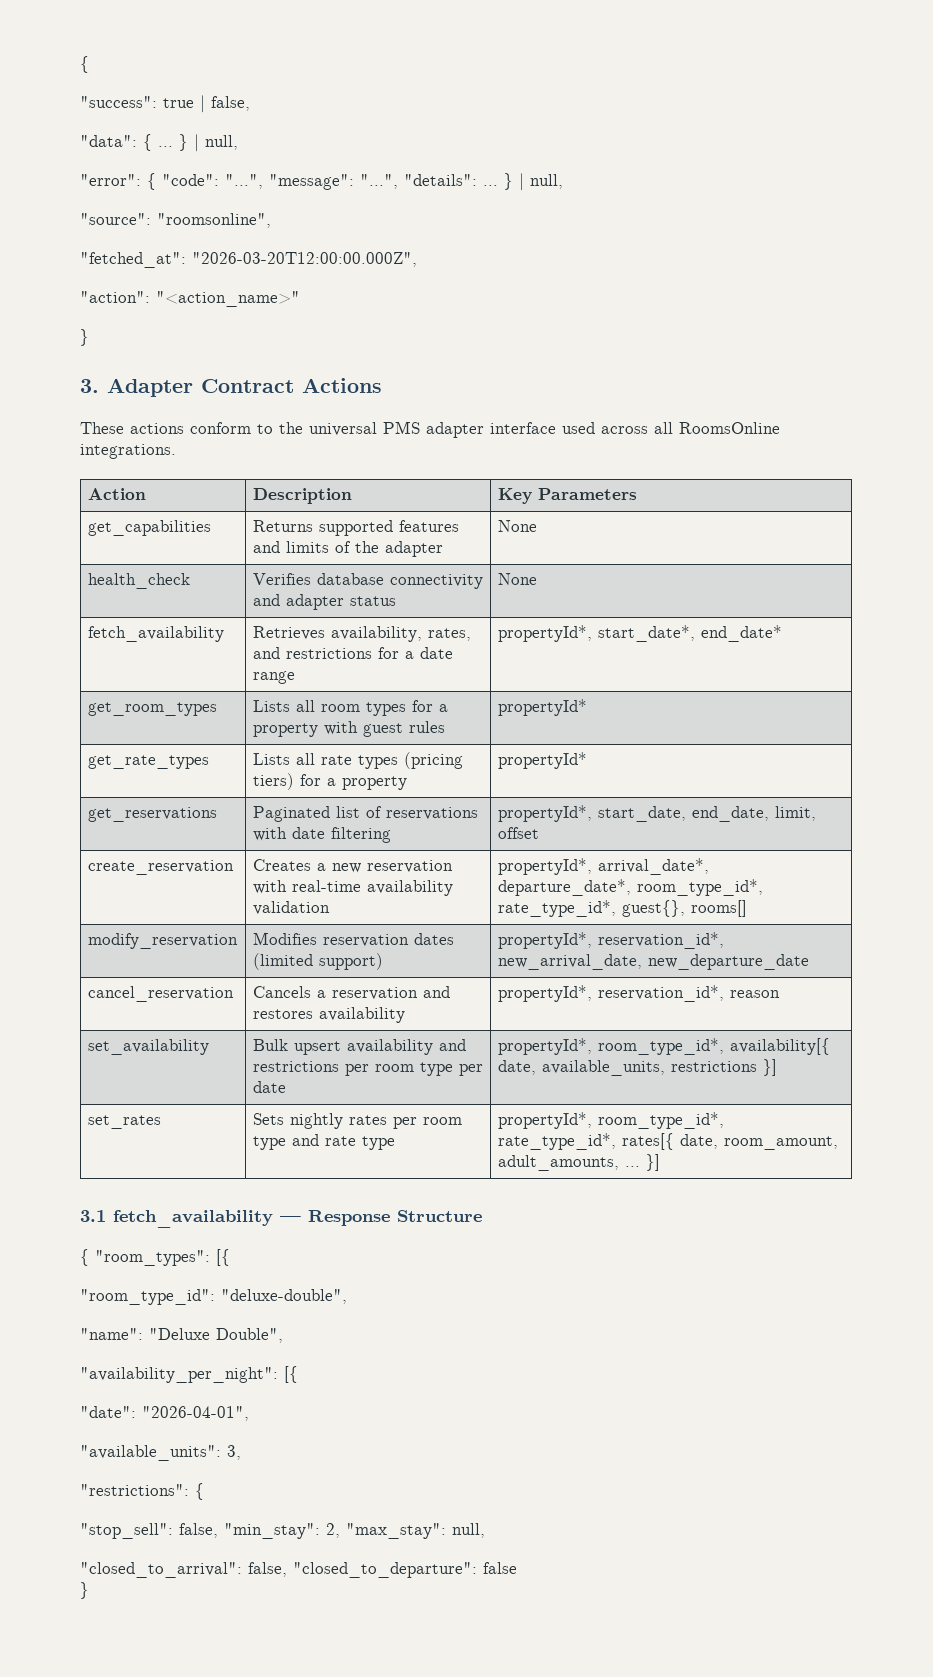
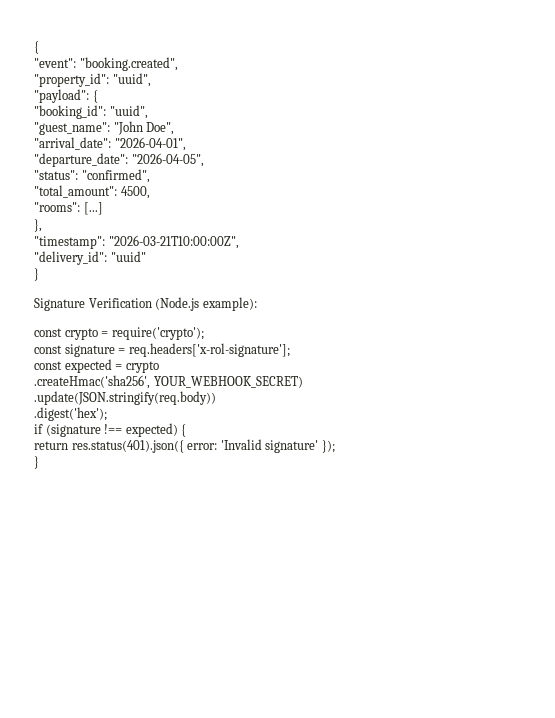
[80,56,89,73] [80,95,250,113] [80,134,238,152] [80,173,563,191] [80,213,271,228] [80,252,417,268] [80,291,300,307] [80,329,89,346] [80,378,382,397] [80,421,780,438] [80,444,176,459] [87,488,146,500] [252,488,352,504] [497,488,637,504] [87,520,211,536] [252,520,459,536] [252,541,443,557] [497,520,537,532] [87,573,190,589] [252,573,483,589] [252,594,396,610] [497,573,537,585] [87,626,224,642] [252,626,471,642] [252,647,453,659] [252,671,295,684] [497,625,782,642] [87,702,217,716] [252,700,448,716] [252,721,445,737] [497,699,587,716] [87,755,209,769] [252,752,463,769] [252,773,407,790] [497,752,587,769] [87,807,217,822] [252,806,478,822] [252,827,391,843] [497,805,816,822] [497,827,539,839] [87,860,234,875] [252,859,453,873] [252,880,453,896] [252,901,330,915] [497,858,709,875] [497,879,763,896] [497,900,747,917] [87,933,238,949] [252,932,454,947] [252,953,383,970] [497,932,724,949] [497,954,809,970] [87,986,234,1002] [252,986,450,1000] [252,1007,405,1023] [497,985,780,1002] [87,1039,209,1055] [252,1039,466,1055] [252,1061,483,1076] [252,1081,286,1093] [497,1038,830,1055] [497,1059,777,1076] [87,1115,161,1129] [252,1113,462,1129] [252,1134,395,1150] [497,1112,724,1129] [497,1133,838,1150] [497,1154,660,1171] [80,1210,482,1228] [80,1249,230,1266] [80,1289,347,1305] [80,1328,283,1343] [80,1366,298,1383] [80,1406,249,1421] [80,1445,241,1461] [80,1483,204,1500] [80,1523,485,1539] [80,1562,517,1578] { // "success": true | false, // "data": { ... } | null, // "error": { "code": "...", "message": "...", "details": ... } | null, // "source": "roomsonline", // "fetched_at": "2026-03-20T12:00:00.000Z", // "action": "<action_name>" // } // 3. Adapter Contract Actions // These actions conform to the universal PMS adapter interface used across all RoomsOnline integrations. // Action | Description | Key Parameters // get_capabilities | Returns supported features and limits of the adapter | None // health_check | Verifies database connectivity and adapter status | None // fetch_availability | Retrieves availability, rates, and restrictions for a date range | propertyId*, start_date*, end_date* // get_room_types | Lists all room types for a property with guest rules | propertyId* // get_rate_types | Lists all rate types (pricing tiers) for a property | propertyId* // get_reservations | Paginated list of reservations with date filtering | propertyId*, start_date, end_date, limit, offset // create_reservation | Creates a new reservation with real-time availability validation | propertyId*, arrival_date*, departure_date*, room_type_id*, rate_type_id*, guest{}, rooms[] // modify_reservation | Modifies reservation dates (limited support) | propertyId*, reservation_id*, new_arrival_date, new_departure_date // cancel_reservation | Cancels a reservation and restores availability | propertyId*, reservation_id*, reason // set_availability | Bulk upsert availability and restrictions per room type per date | propertyId*, room_type_id*, availability[{ date, available_units, restrictions }] // set_rates | Sets nightly rates per room type and rate type | propertyId*, room_type_id*, rate_type_id*, rates[{ date, room_amount, adult_amounts, ... }] // 3.1 fetch_availability — Response Structure // { "room_types": [{ // "room_type_id": "deluxe-double", // "name": "Deluxe Double", // "availability_per_night": [{ // "date": "2026-04-01", // "available_units": 3, // "restrictions": { // "stop_sell": false, "min_stay": 2, "max_stay": null, // "closed_to_arrival": false, "closed_to_departure": false -> [34,41,39,54] [34,57,178,71] [34,73,151,87] [34,89,98,103] [34,105,148,119] [34,121,175,135] [34,137,186,151] [34,153,204,167] [34,169,150,183] [34,185,150,199] [34,202,103,215] [34,219,42,232] [34,235,239,249] [34,251,146,265] [34,268,39,281] [34,297,257,311] [34,327,204,340] [34,343,290,357] [34,359,159,373] [34,375,303,389] [34,391,216,405] [34,407,107,421] [34,423,187,437] [34,439,335,453] { // "event": "booking.created", // "property_id": "uuid", // "payload": { // "booking_id": "uuid", // "guest_name": "John Doe", // "arrival_date": "2026-04-01", // "departure_date": "2026-04-05", // "status": "confirmed", // "total_amount": 4500, // "rooms": [...] // }, // "timestamp": "2026-03-21T10:00:00Z", // "delivery_id": "uuid" // } // Signature Verification (Node.js example): // const crypto = require('crypto'); // const signature = req.headers['x-rol-signature']; // const expected = crypto // .createHmac('sha256', YOUR_WEBHOOK_SECRET) // .update(JSON.stringify(req.body)) // .digest('hex'); // if (signature !== expected) { // return res.status(401).json({ error: 'Invalid signature' });

